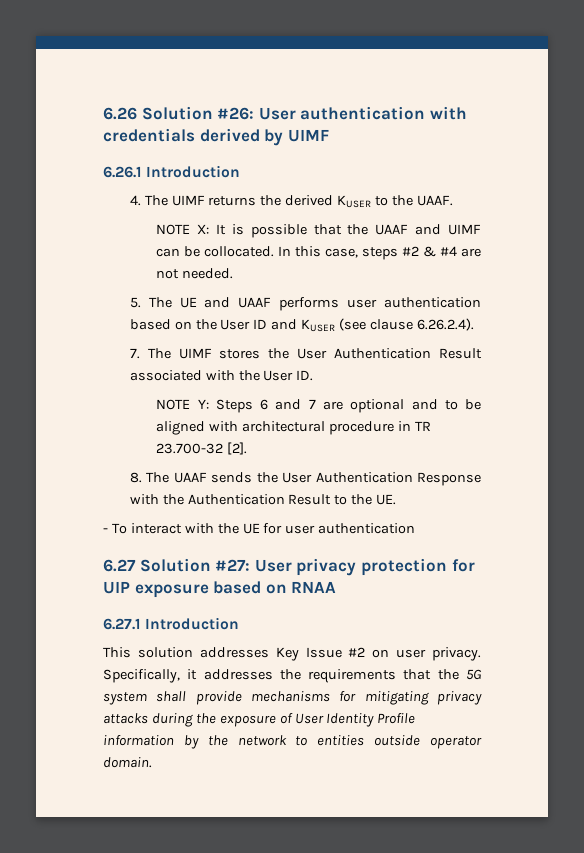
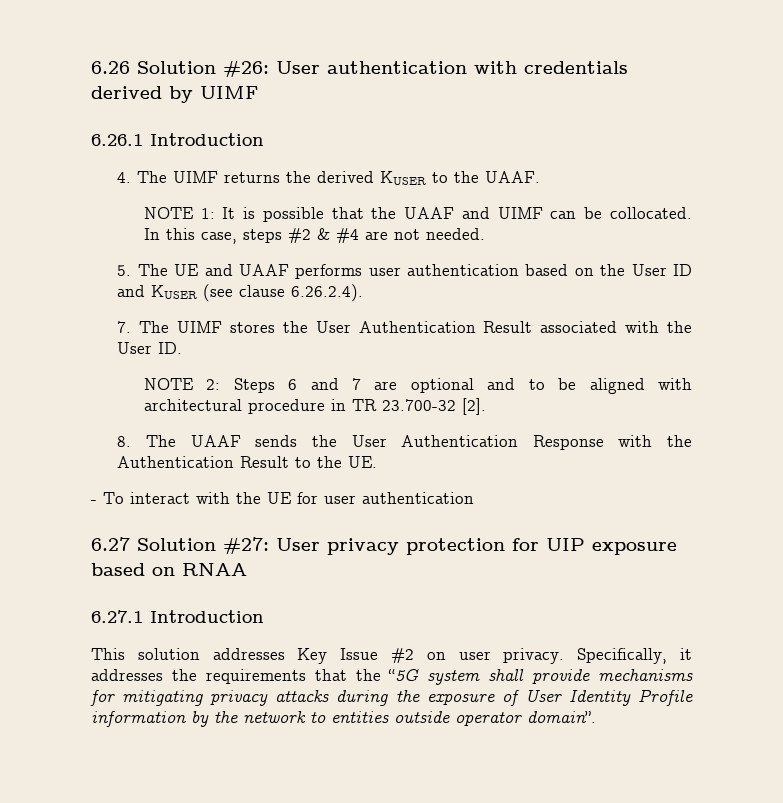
[197,224,210,234] X: -> [200,208,215,219] 1:
[197,399,209,409] Y: -> [206,379,221,390] 2:
[465,669,482,680] 5G -> [388,669,420,681] “5G
[103,757,152,768] domain. -> [527,711,596,723] domain”.

